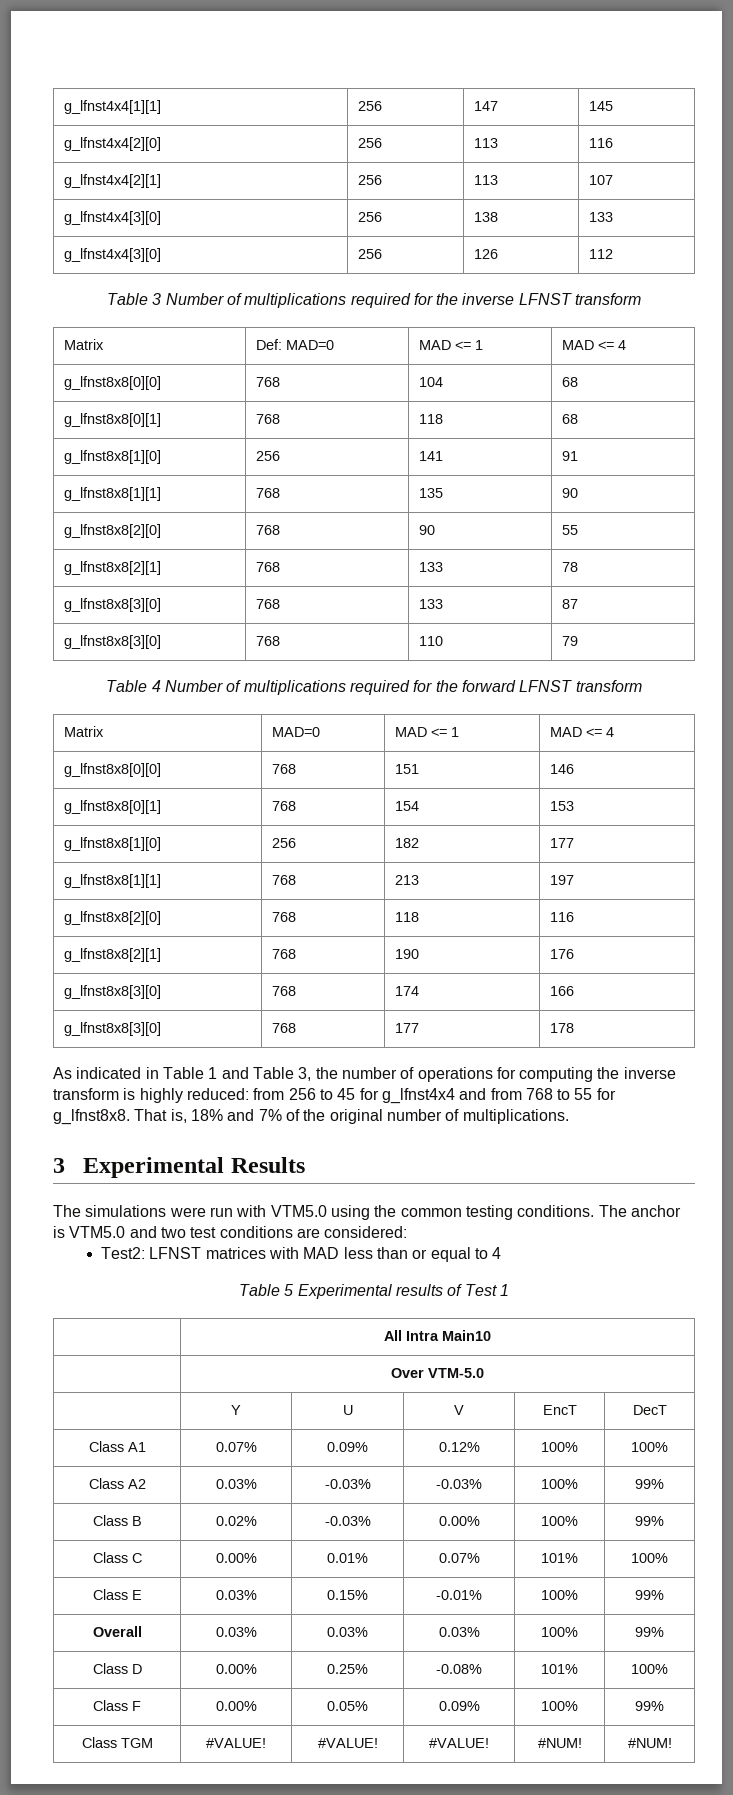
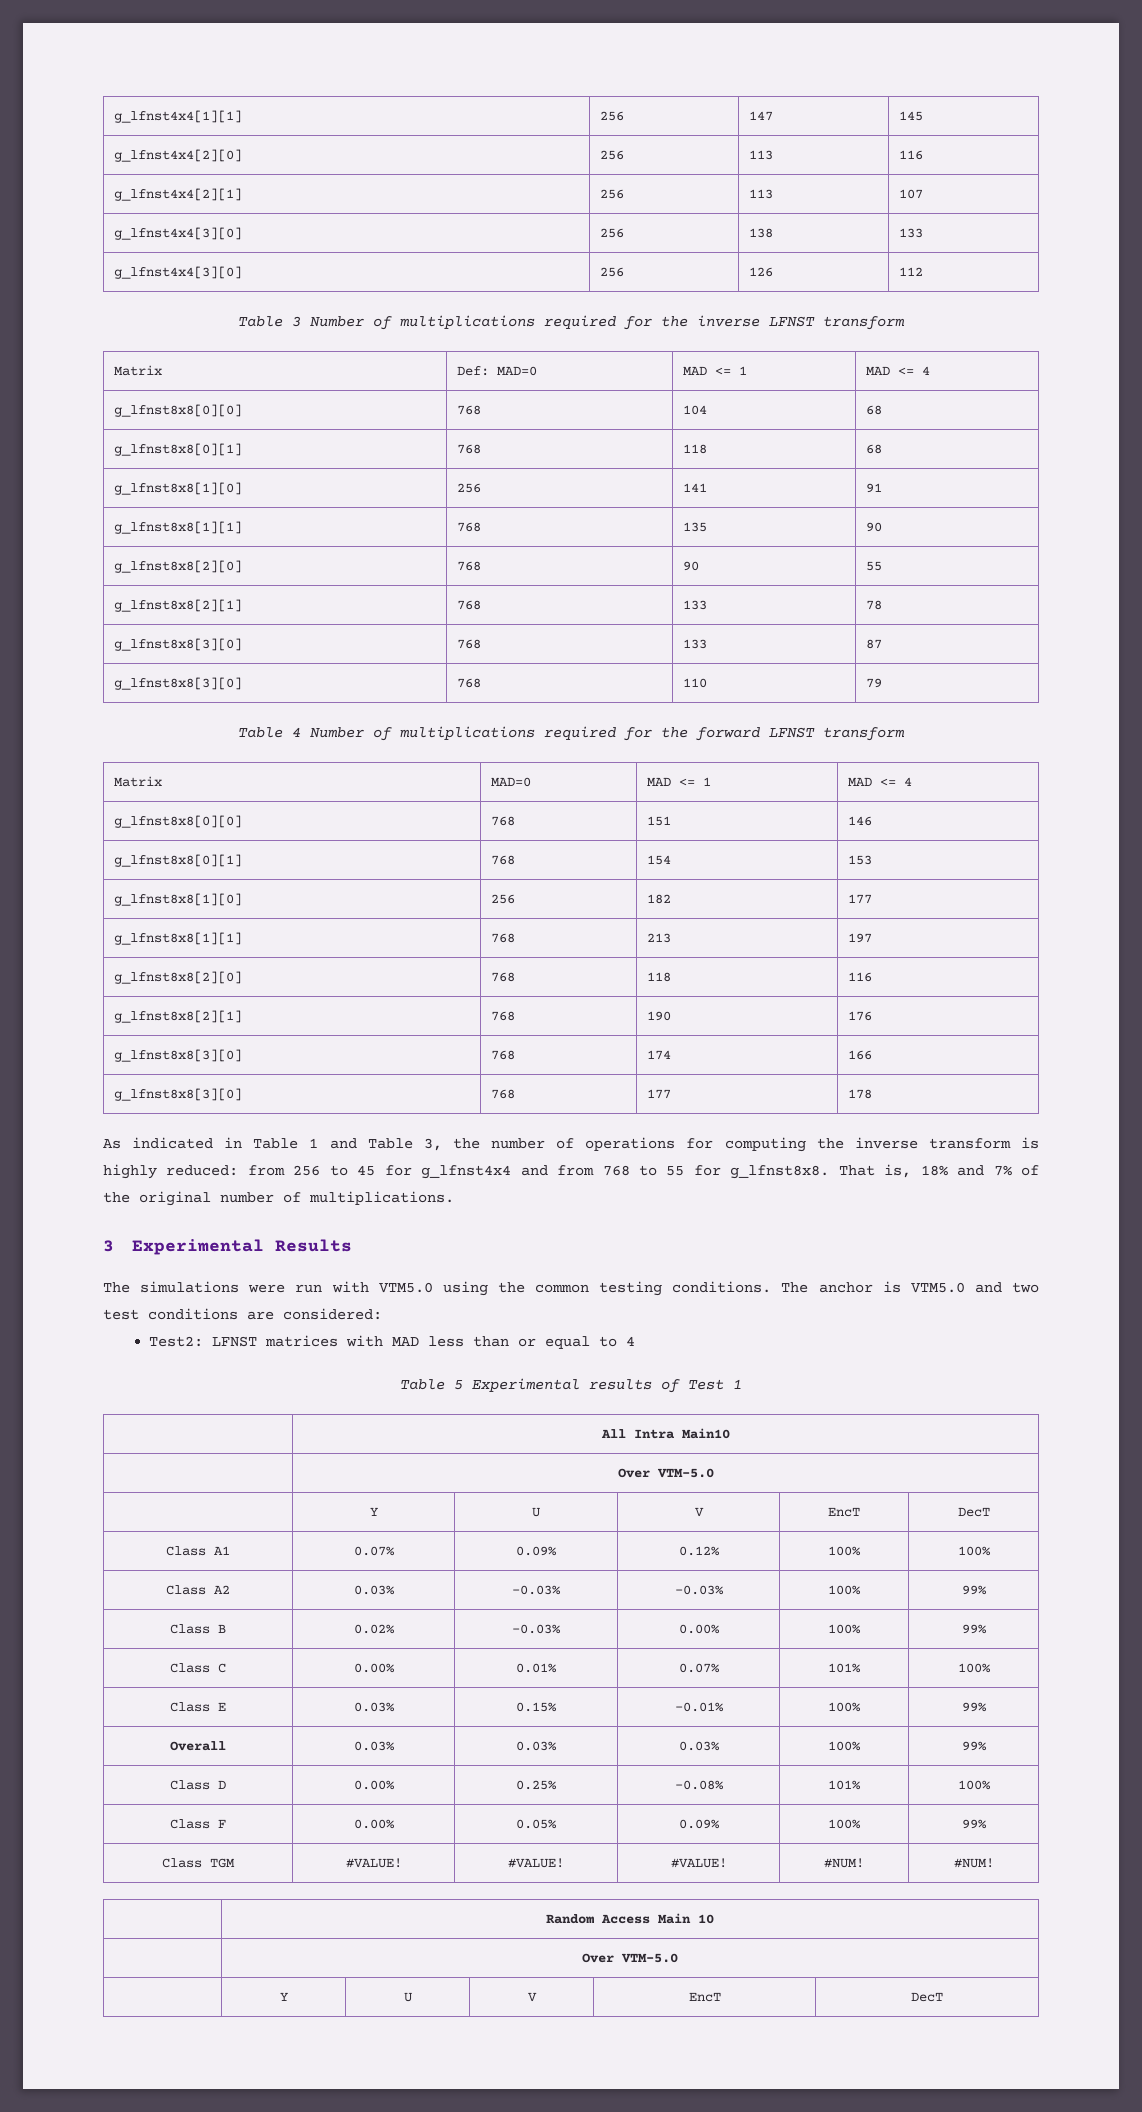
(672, 1743) none -> [546,1913,714,1924] [582,1953,678,1963] [279,1992,288,2001] [403,1992,412,2002] [527,1992,537,2002] [688,1992,721,2002] [911,1992,943,2002] // | Random Access Main 10 // | Over VTM-5.0 // | Y | U | V | EncT | DecT

